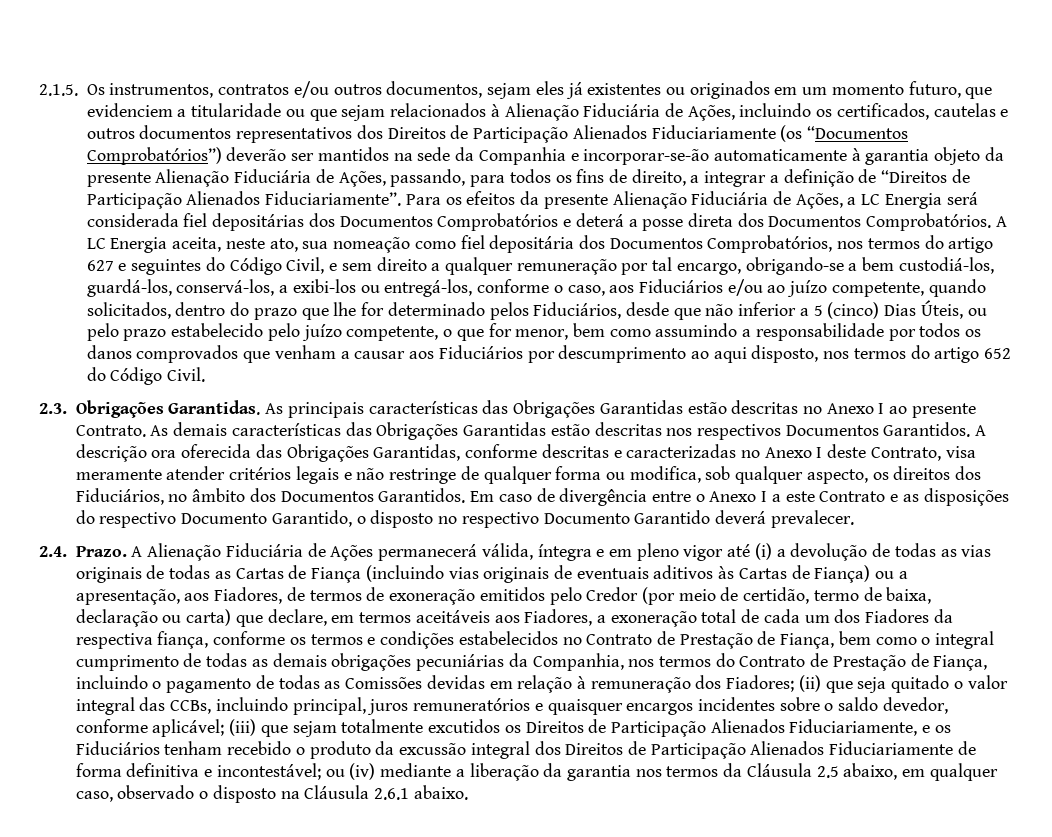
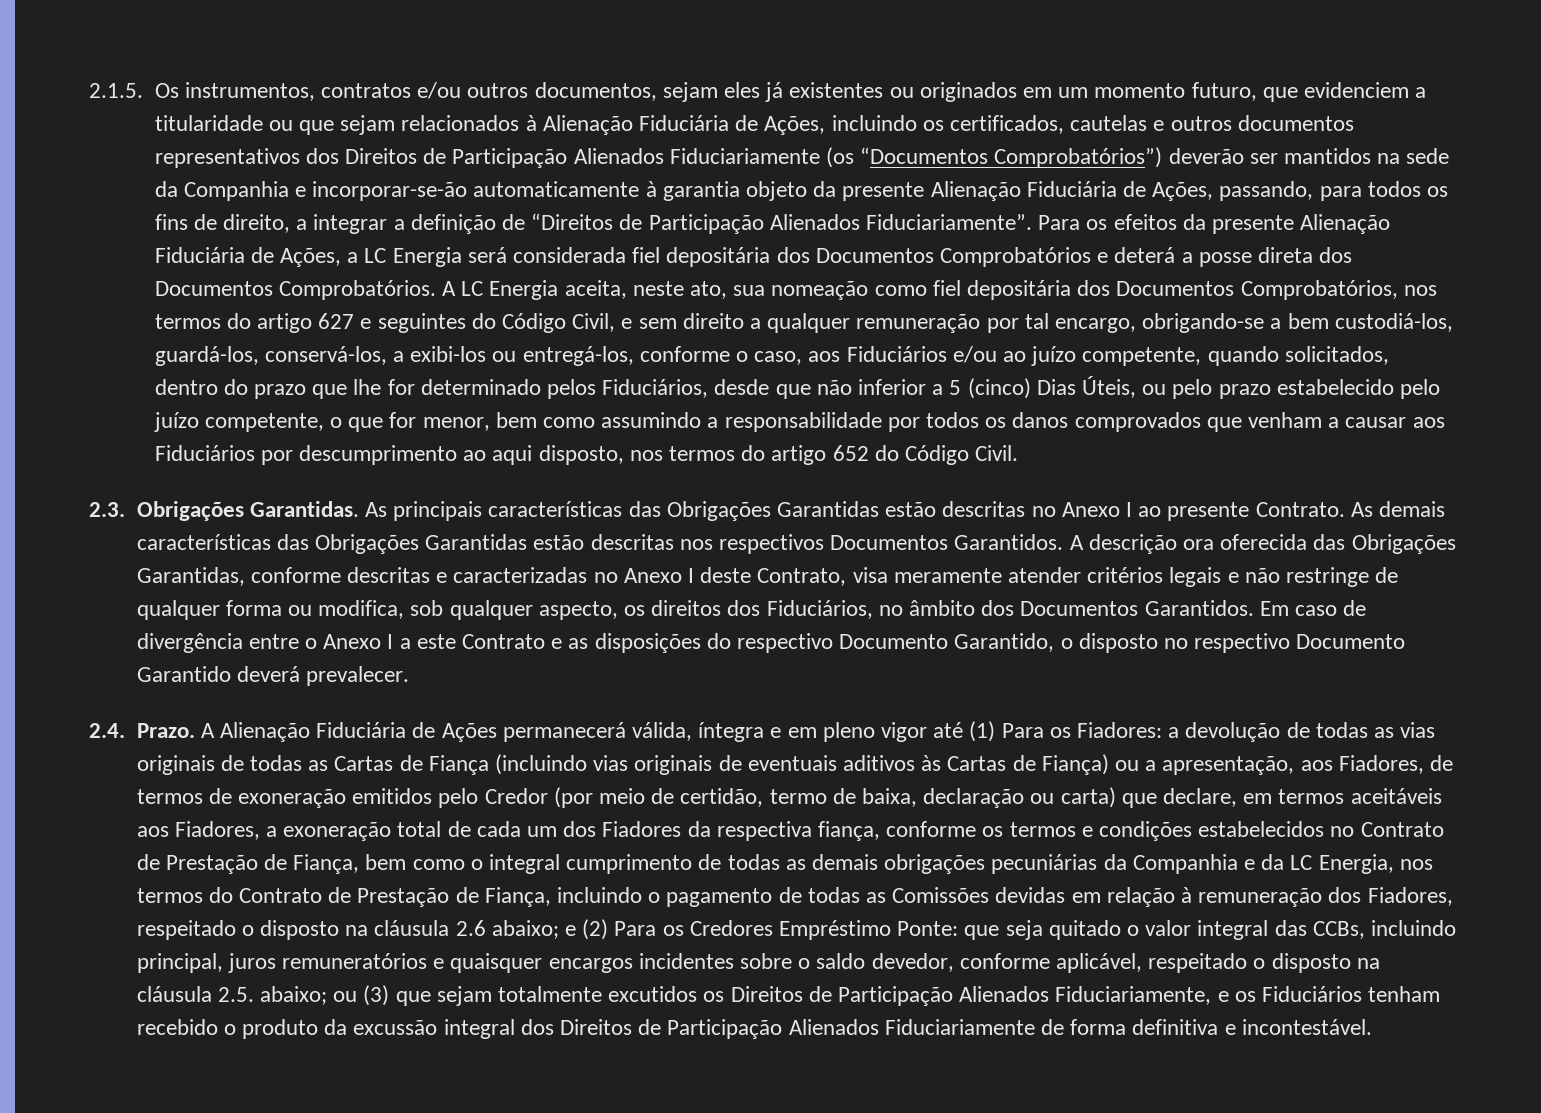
[212,213,305,231] depositárias -> [666,247,771,267] depositária
[754,543,772,560] (i) -> [969,721,1163,742] (1) Para os Fiadores:
[532,653,624,671] Companhia, -> [1132,854,1394,874] Companhia e da LC Energia,
[726,675,821,692] Fiadores; (ii) -> [1367,887,1453,906] [136,919,959,940] Fiadores, respeitado o disposto na cláusula 2.6 abaixo; e (2) Para os Credores Empréstimo Ponte:
[152,719,257,737] aplicável; (iii) -> [1056,953,1380,973] [136,985,390,1006] aplicável, respeitado o disposto na cláusula 2.5. abaixo; ou (3)
[216,763,998,781] [75,785,468,803] incontestável; ou (iv) mediante a liberação da garantia nos termos da Cláusula 2.5 abaixo, em qualquer caso, observado o disposto na Cláusula 2.6.1 abaixo. -> [1241,1019,1372,1035] incontestável.

